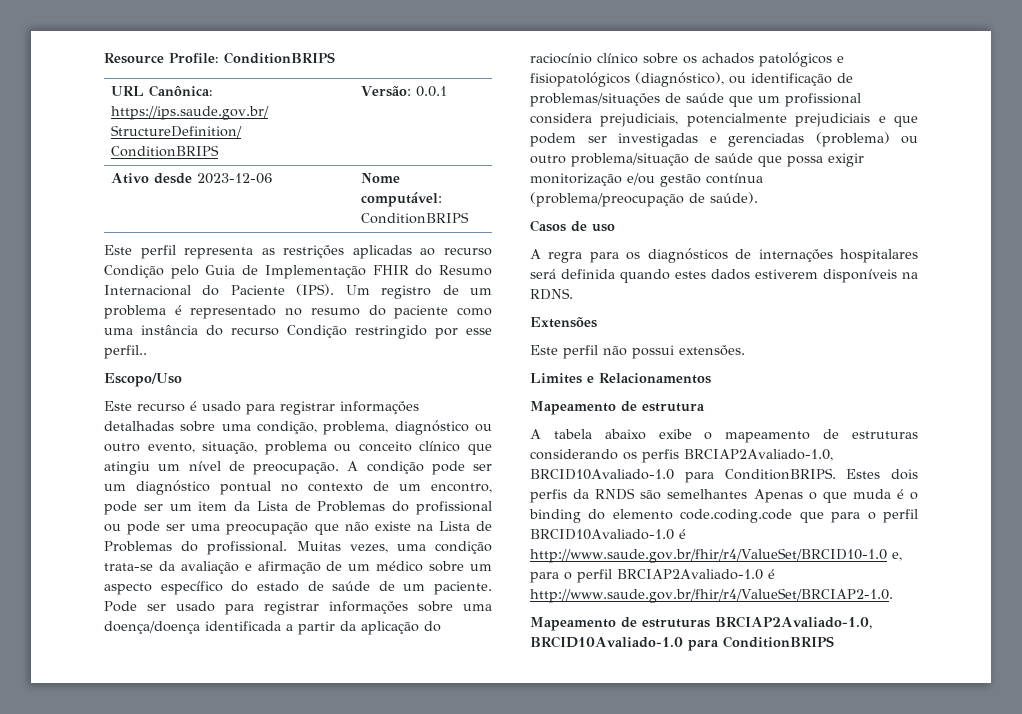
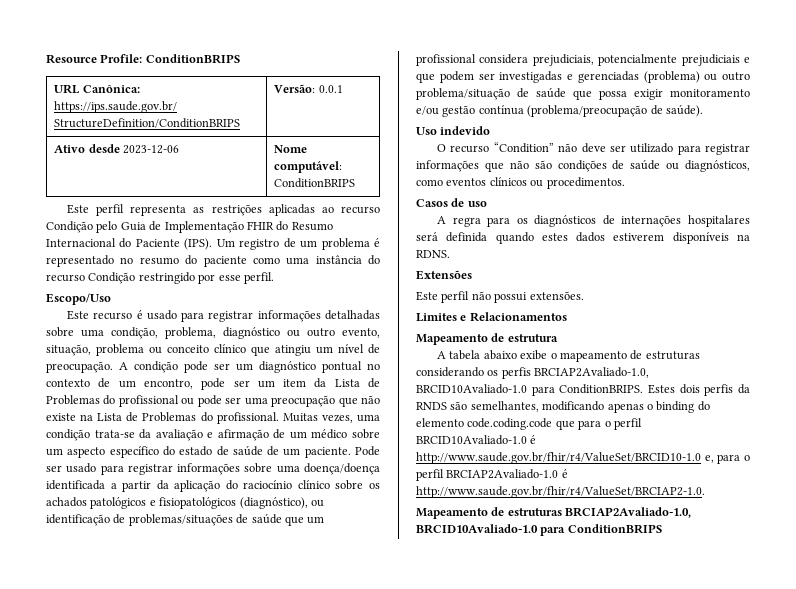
[104,345,147,359] perfil.. -> [243,272,274,284] perfil.
[530,173,622,186] monitorização -> [670,89,750,97] monitoramento
(758, 198) none -> [416,126,491,135] [437,142,751,155] [416,159,750,172] [416,177,625,189] // Uso indevido // O recurso “Condition” não deve ser utilizado para registrar informações que não são condições de saúde ou diagnósticos, como eventos clínicos ou procedimentos.
[667,489,904,503] semelhantes Apenas o que muda é -> [470,401,644,413] semelhantes, modificando apenas

